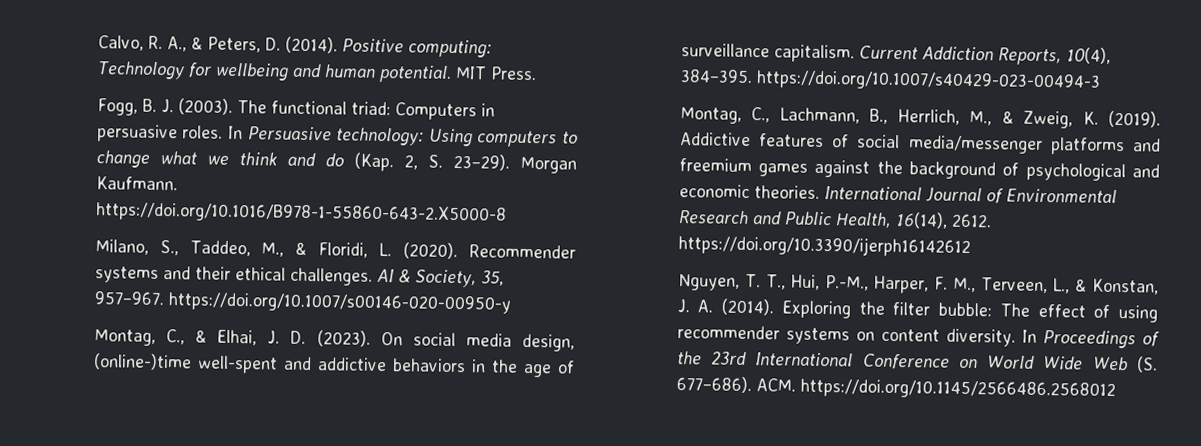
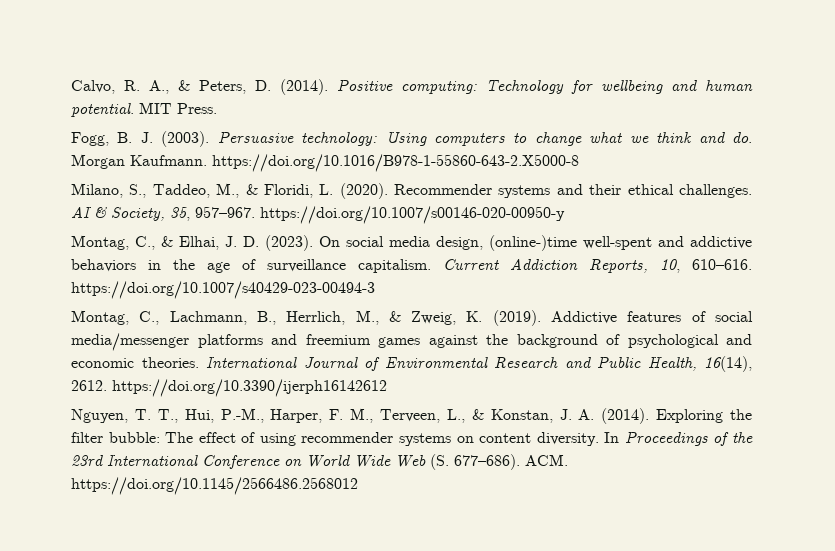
[236,100,495,121] [96,124,243,143] The functional triad: Computers in persuasive roles. In -> (210, 139) none
[325,152,511,172] do (Kap. 2, S. 23–29). -> [732,132,753,143] do.
[1065,47,1111,64] [679,69,753,84] 10(4), 384–395. -> [660,259,753,273] 10, 610–616.

